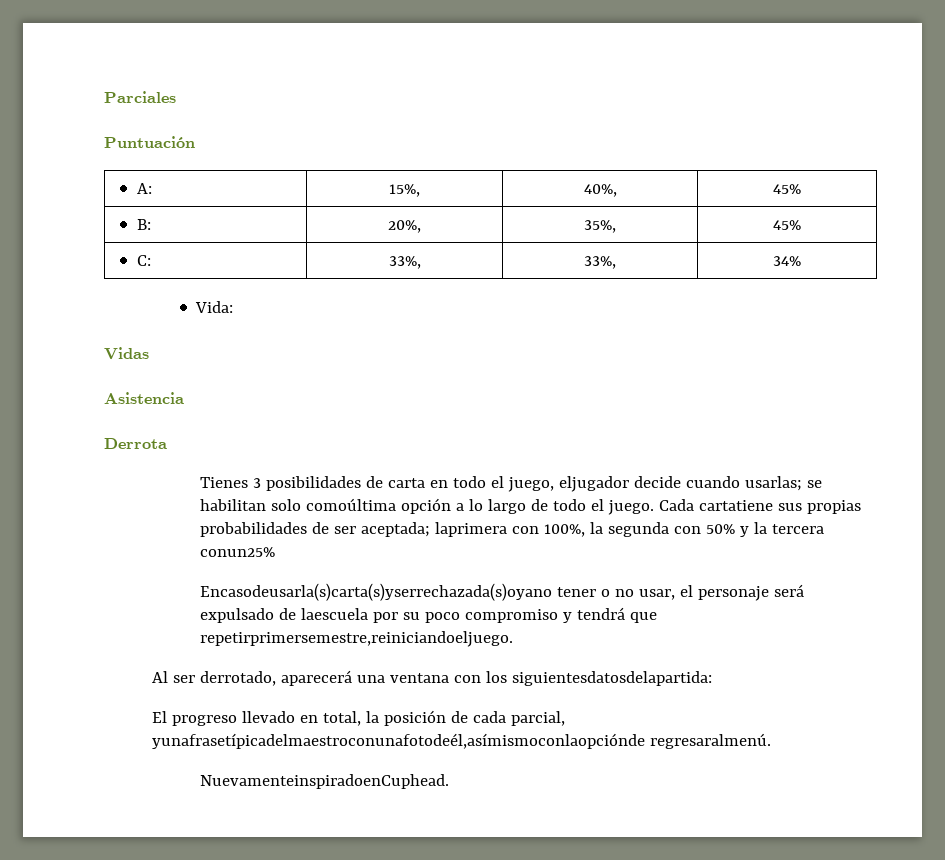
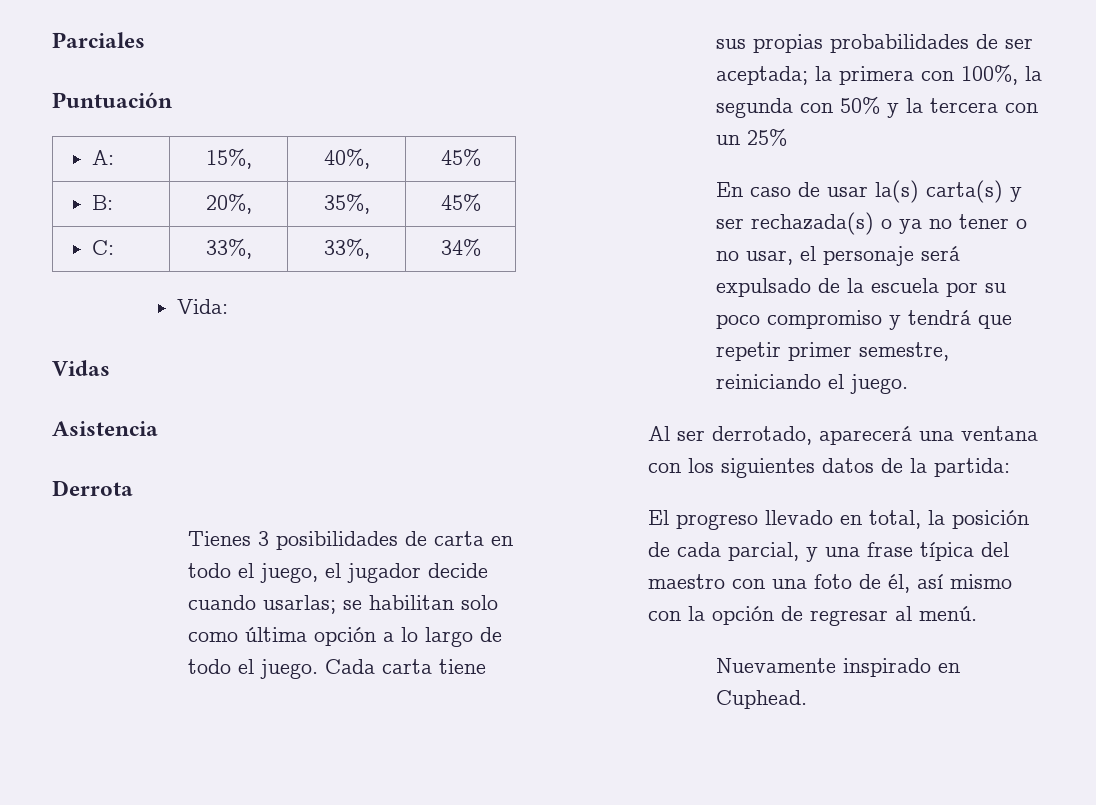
[558,476,629,492] eljugador -> [324,563,421,583] el jugador
[305,498,396,511] comoúltima -> [187,627,307,642] como última
[698,500,773,511] cartatiene -> [381,659,486,674] carta tiene
[434,522,507,537] laprimera -> [814,66,914,85] la primera
[200,547,276,557] [200,583,553,601] conun25% // Encasodeusarla(s)carta(s)yserrechazada(s)oyano -> [1004,103,1038,113] [715,128,787,146] [715,180,1022,203] [715,212,952,235] con un 25% // En caso de usar la(s) carta(s) y ser rechazada(s) o ya no
[300,608,368,620] laescuela -> [846,278,939,293] la escuela
[200,631,514,647] repetirprimersemestre,reiniciandoeljuego. -> [715,342,949,361] [715,374,908,394] repetir primer semestre, reiniciando el juego.
[511,671,712,686] siguientesdatosdelapartida: -> [720,458,1010,478] siguientes datos de la partida:
[152,733,771,749] [200,774,450,789] yunafrasetípicadelmaestroconunafotodeél,asímismoconlaopciónde regresaralmenú. // NuevamenteinspiradoenCuphead. -> [805,542,1009,562] [647,574,1012,593] [647,606,977,626] [715,658,960,677] [715,690,807,709] y una frase típica del maestro con una foto de él, así mismo con la opción de regresar al menú. // Nuevamente inspirado en Cuphead.

